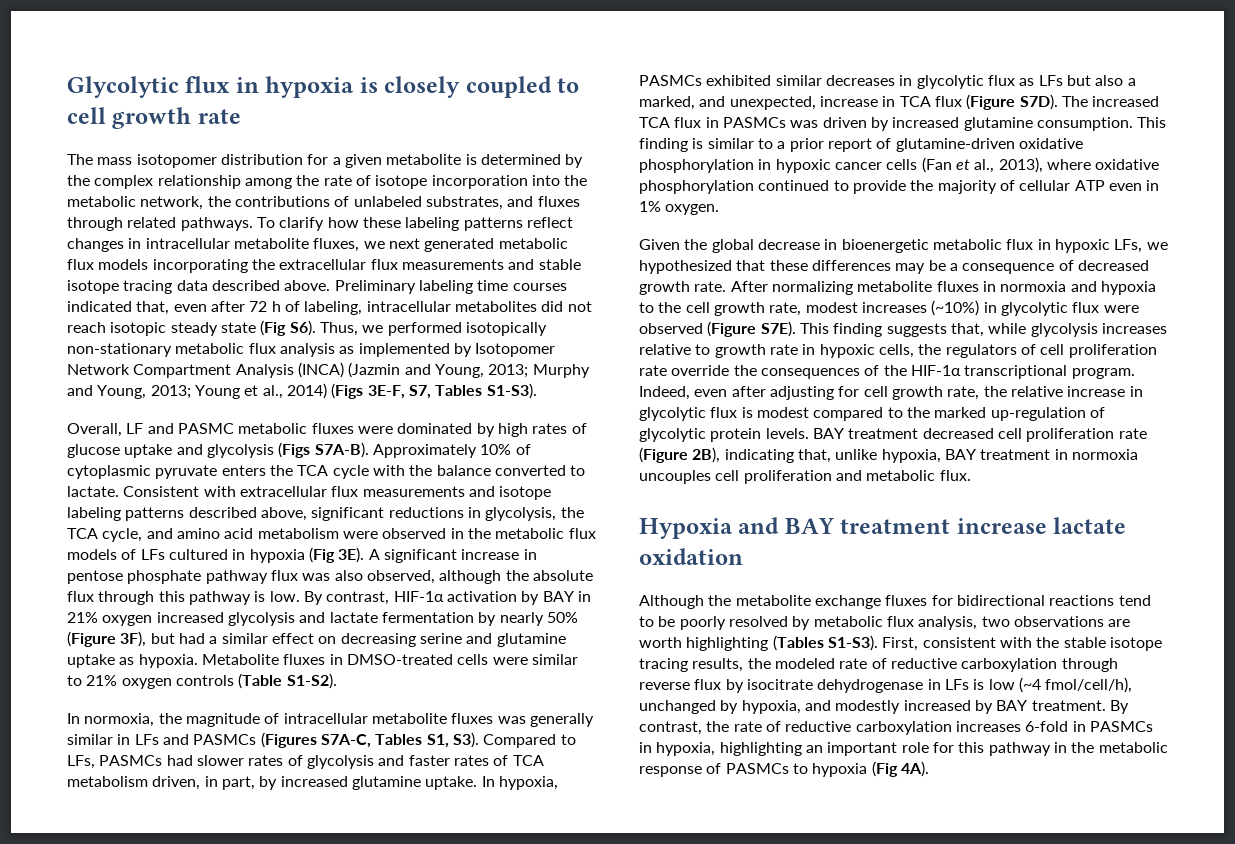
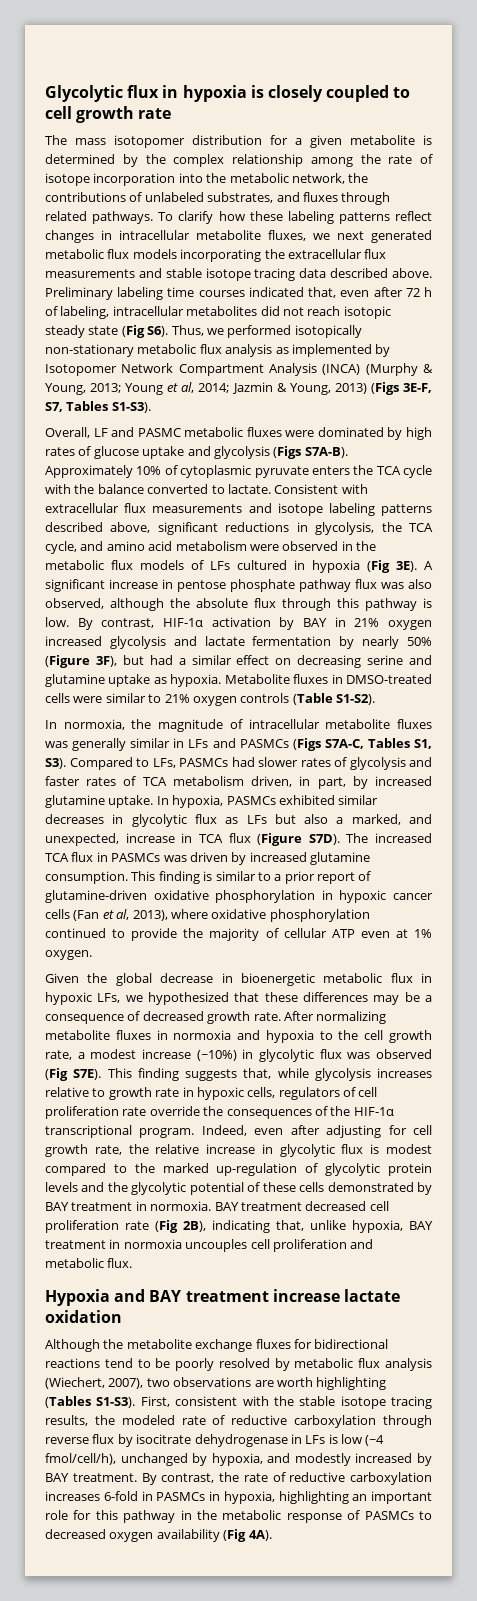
[348,362,590,378] [67,383,327,399] (Jazmin and Young, 2013; Murphy and Young, 2013; Young et al., 2014) -> [365,363,433,376] [45,382,367,395] (Murphy & Young, 2013; Young et al, 2014; Jazmin & Young, 2013)
[260,732,317,748] (Figures -> [292,738,321,751] (Figs
[974,159,995,173] al., -> [116,909,130,920] al,
[1146,180,1160,191] in -> [395,929,408,938] at
[805,302,927,313] modest increases -> [77,1049,191,1059] a modest increase
[1103,305,1139,313] [639,321,757,337] were observed (Figure -> [347,1049,433,1059] [45,1068,68,1081] was observed (Fig
[918,344,942,355] the -> (276, 1092) none
[765,428,809,439] levels. -> [45,1182,433,1195] [45,1201,212,1211] levels and the glycolytic potential of these cells demonstrated by BAY treatment in normoxia.
[639,447,688,463] (Figure -> [155,1220,178,1233] (Fig
[918,616,978,630] analysis, -> [384,1358,432,1371] [45,1377,144,1389] analysis (Wiechert, 2007),
[812,763,868,777] hypoxia -> [45,1529,220,1542] decreased oxygen availability

